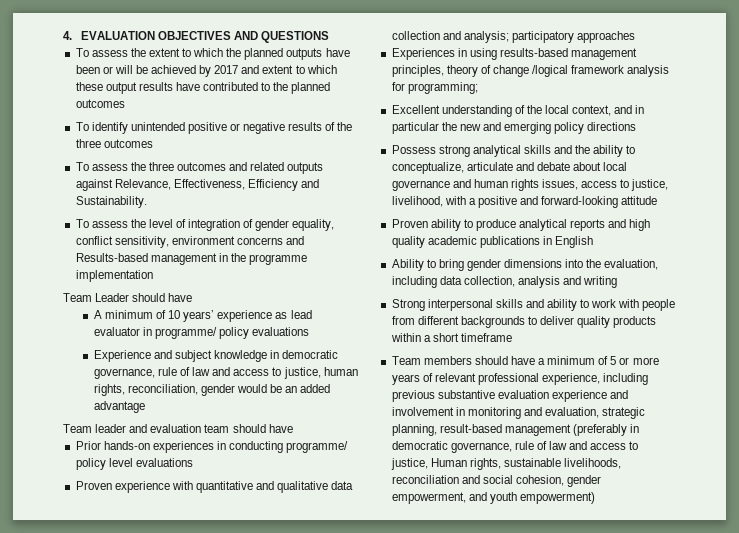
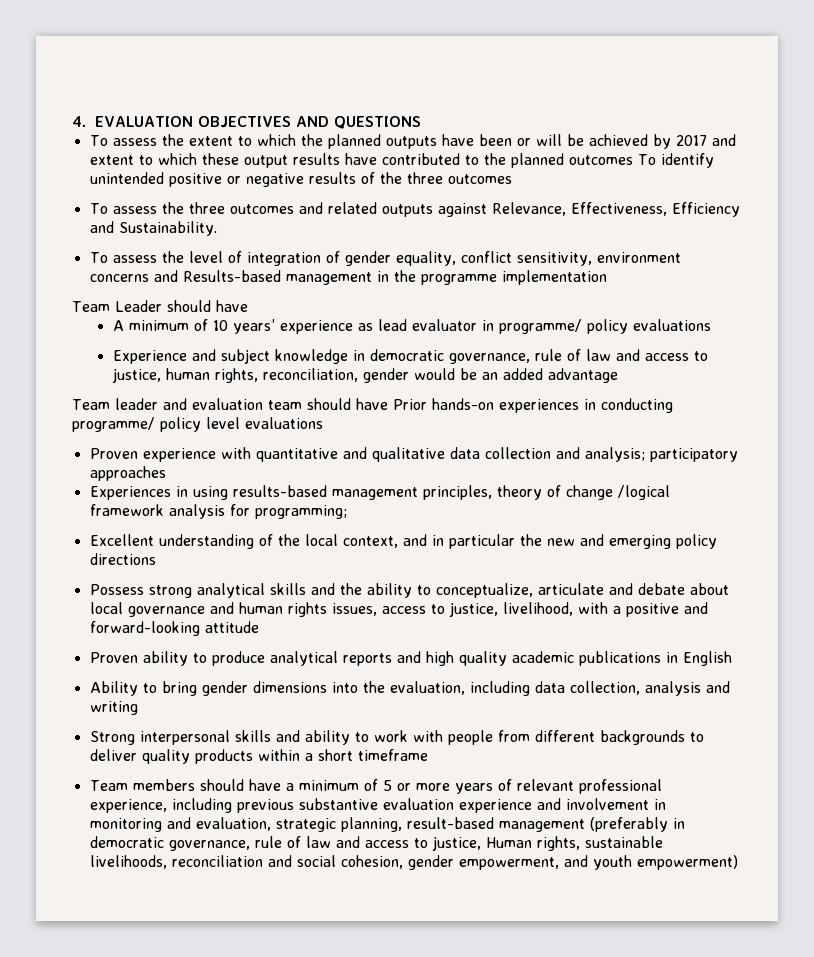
(125, 103) // -> (633, 160) none
(293, 428) // -> (388, 404) none

